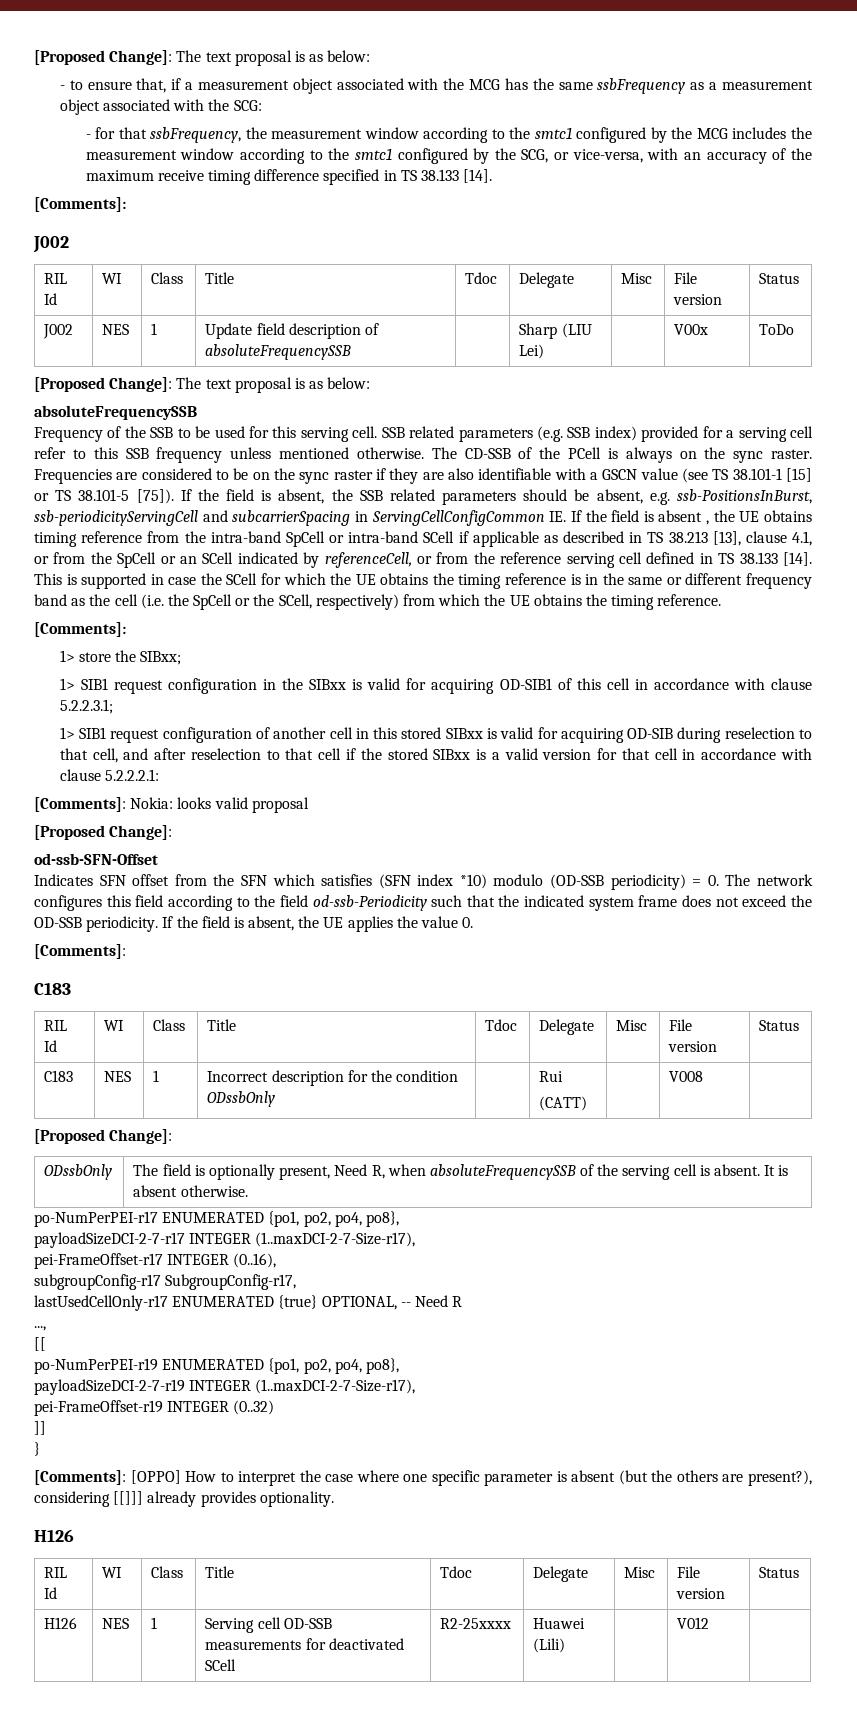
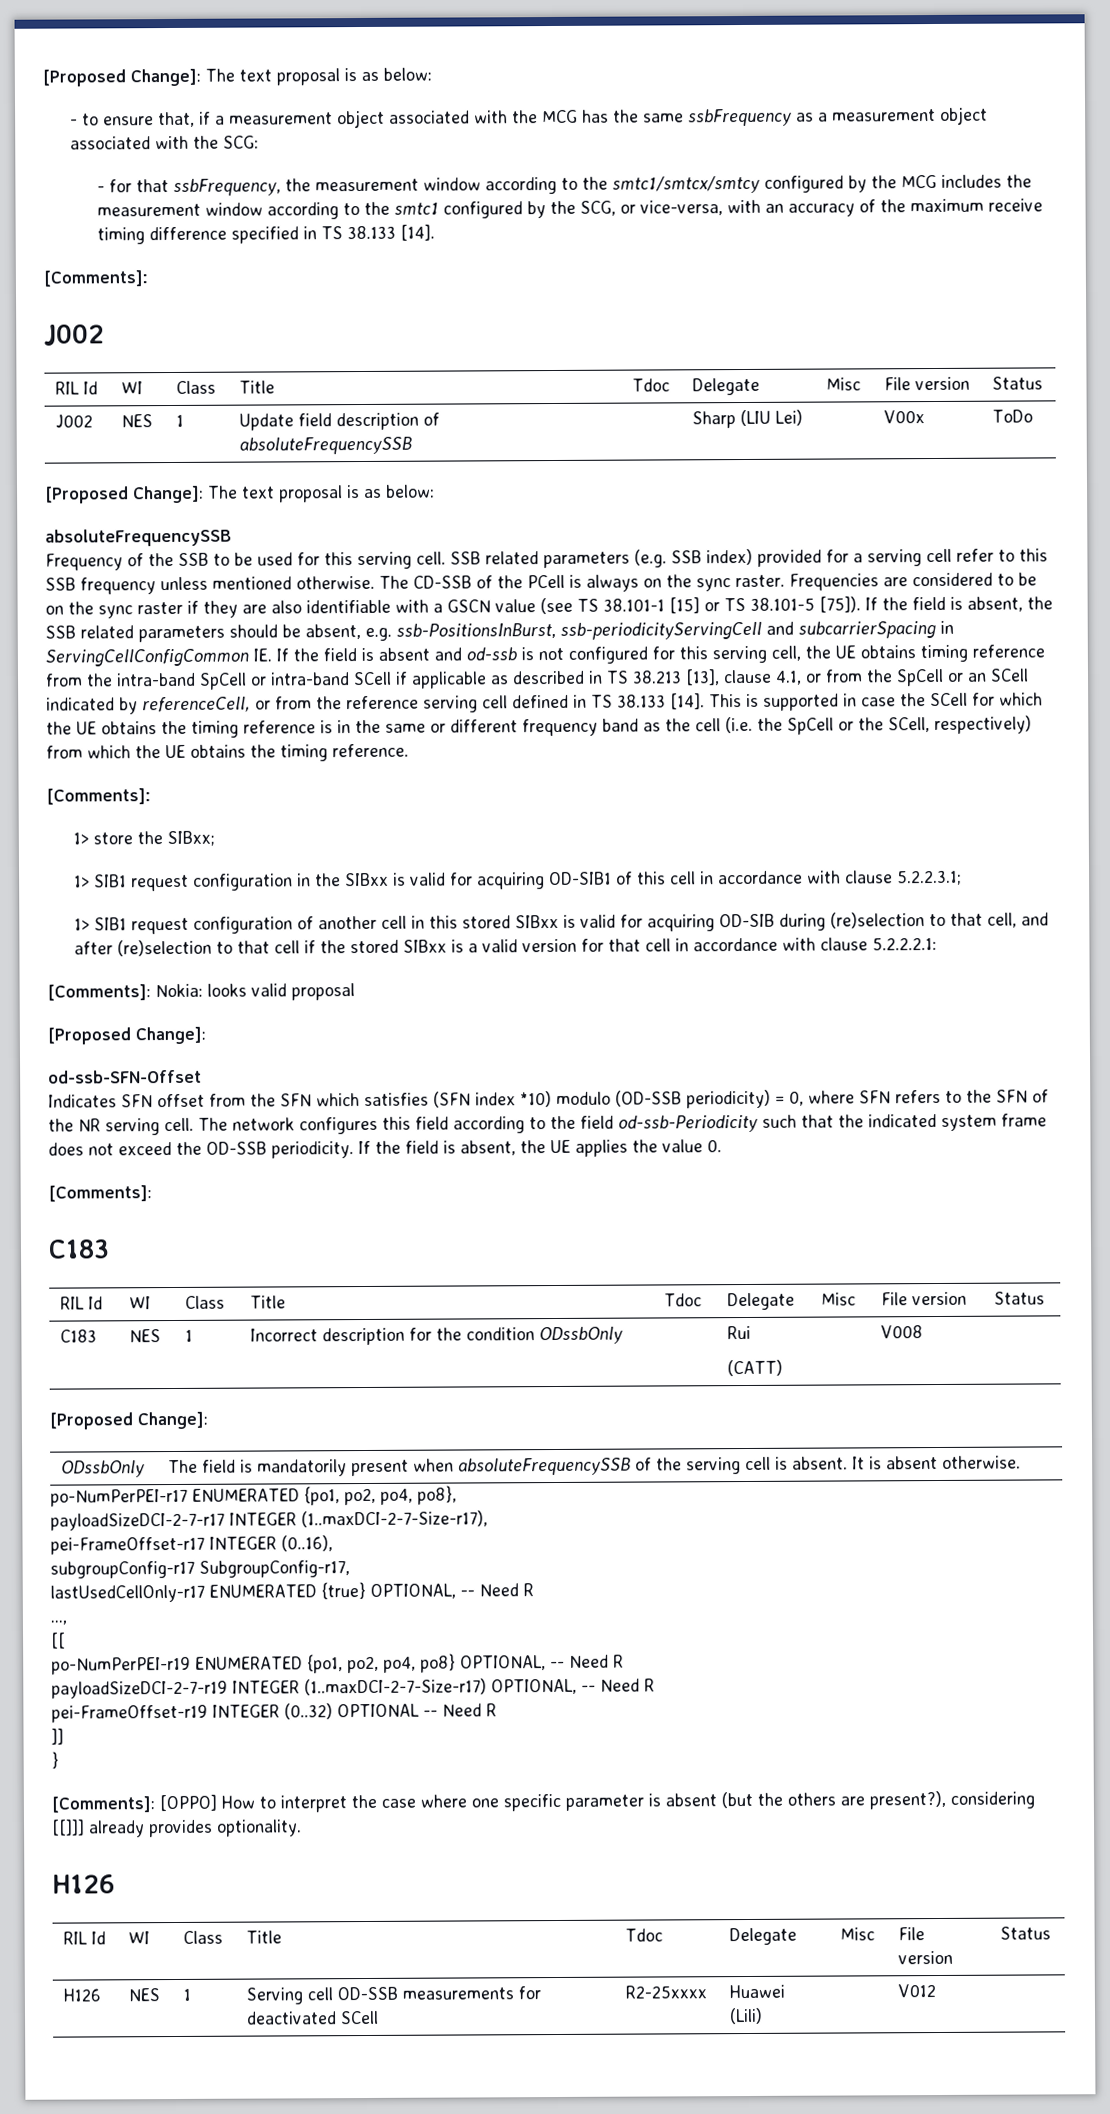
[534,127,572,139] smtc1 -> [612,175,761,194] smtc1/smtcx/smtcy
[706,520,710,525] , -> [434,645,801,664] and od-ssb is not configured for this serving cell,
[724,727,795,739] reselection -> [830,912,926,929] (re)selection
[190,748,261,760] reselection -> [117,939,213,957] (re)selection
[707,875,719,886] 0. -> [789,1089,1049,1106] [48,1117,194,1136] 0, where SFN refers to the SFN of the NR serving cell.
[209,1164,385,1180] optionally present, Need R, -> [257,1459,410,1477] mandatorily present
[365,1358,399,1374] [34,1379,416,1395] po8}, // payloadSizeDCI-2-7-r19 INTEGER (1..maxDCI-2-7-Size-r17), -> [420,1653,624,1673] [51,1678,655,1699] po8} OPTIONAL, -- Need R // payloadSizeDCI-2-7-r19 INTEGER (1..maxDCI-2-7-Size-r17) OPTIONAL, -- Need R
(275, 1407) none -> [337,1703,497,1718] OPTIONAL -- Need R

